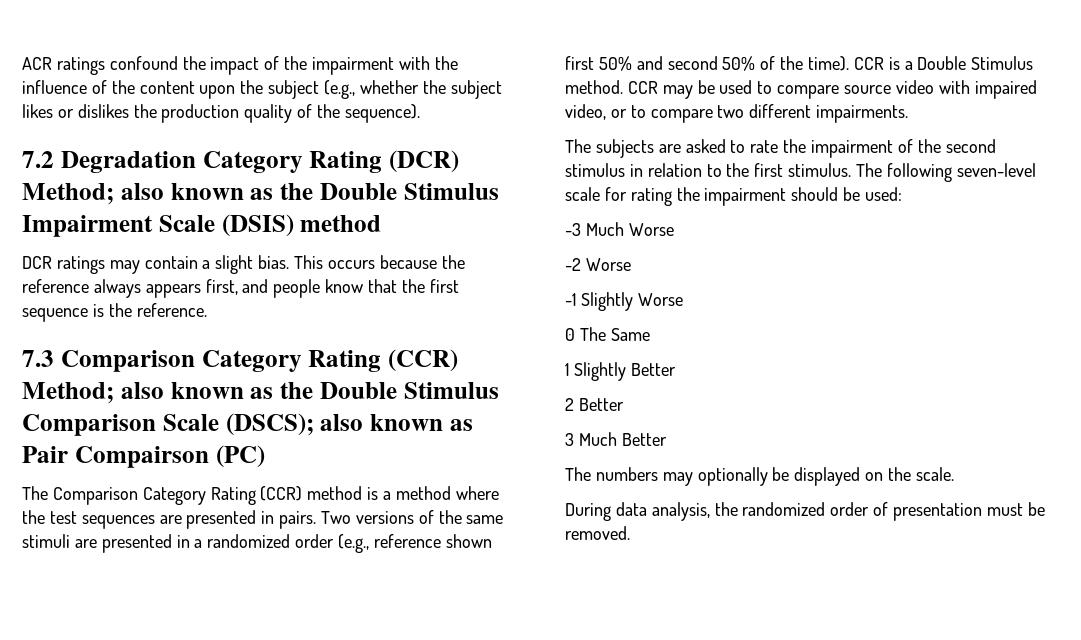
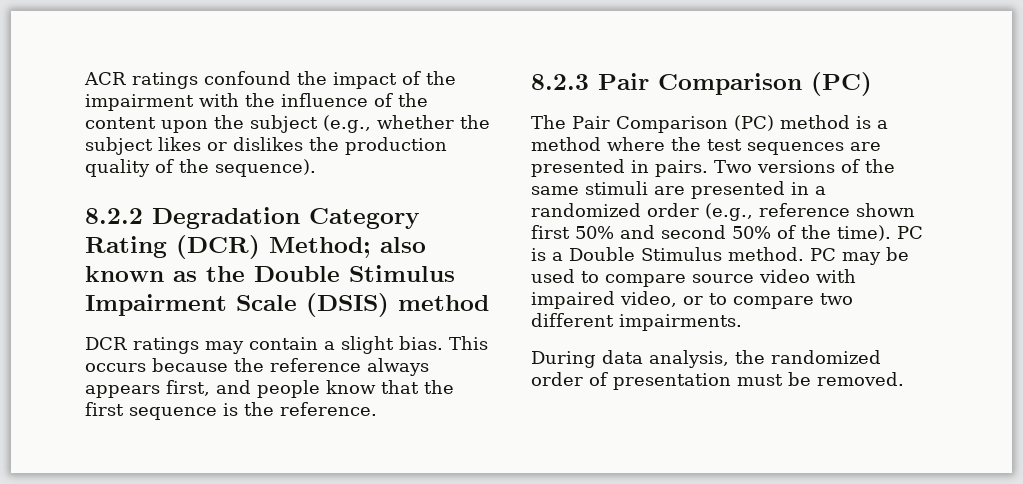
[22,151,54,168] 7.2 -> [85,208,143,224] 8.2.2
[22,349,458,372] [22,382,499,404] [22,413,473,436] [22,445,265,468] [22,486,303,505] 7.3 Comparison Category Rating (CCR) Method; also known as the Double Stimulus Comparison Scale (DSCS); also known as Pair Compairson (PC) // The Comparison Category Rating (CCR) -> [531,72,872,96] [531,115,774,133] 8.2.3 Pair Comparison (PC) // The Pair Comparison (PC)
[853,57,884,70] CCR -> [897,226,923,239] PC
[627,81,658,94] CCR -> [810,248,836,261] PC
[565,139,996,158] [565,163,1036,182] [565,187,903,206] [565,222,674,236] [565,258,631,271] [565,292,683,311] [565,327,650,341] [565,362,676,381] [565,398,624,411] [565,432,667,446] [565,467,954,486] // The subjects are asked to rate the impairment of the second stimulus in relation to the first stimulus. The following seven-level scale for rating the impairment should be used: // -3 Much Worse // -2 Worse // -1 Slightly Worse // 0 The Same // 1 Slightly Better // 2 Better // 3 Much Better // The numbers may optionally be displayed on the scale. -> (742, 322) none

